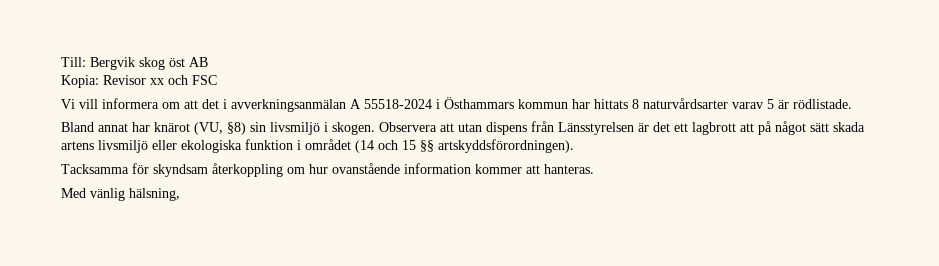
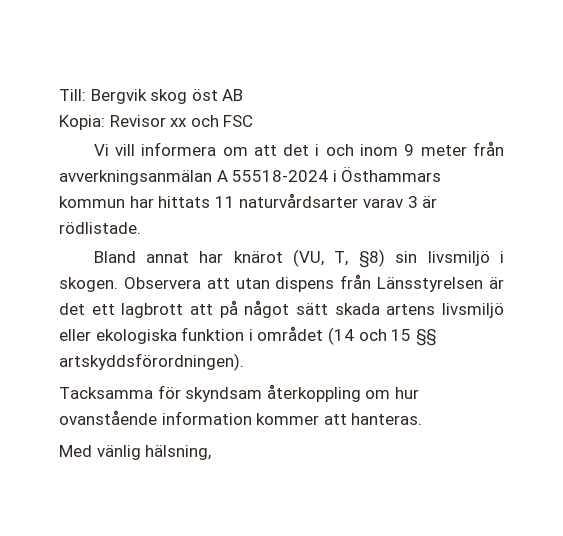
(227, 104) none -> [325,141,505,156] och inom 9 meter från
[632,99,639,109] 8 -> [214,196,235,208] 11
[767,99,774,109] 5 -> [407,196,418,208] 3
(223, 128) none -> [334,251,349,266] T,

